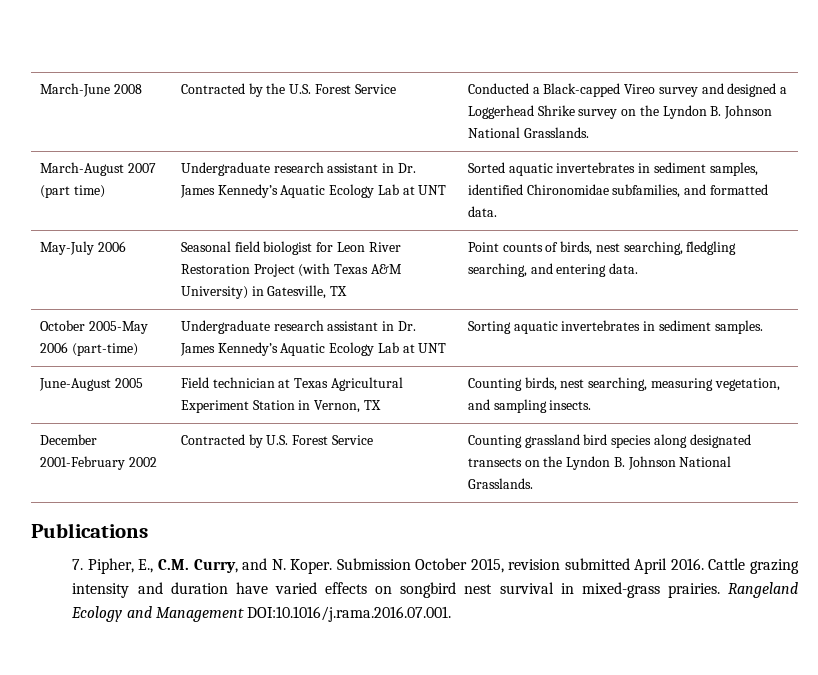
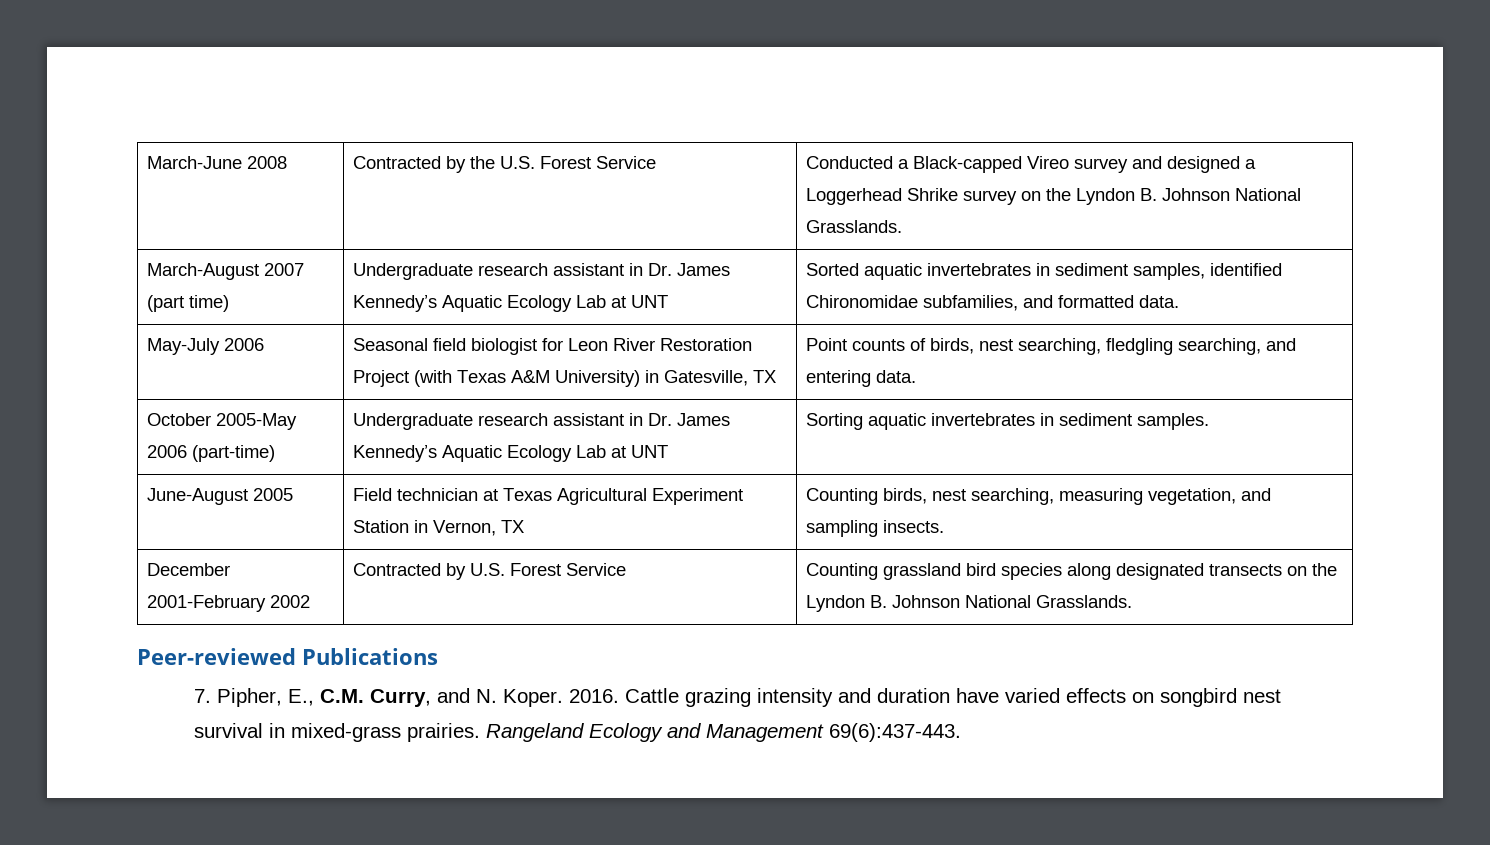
(533, 483) none -> [137,648,296,665] Peer-reviewed
[336,558,668,574] Submission October 2015, revision submitted April -> (563, 698) none
[246,606,451,622] DOI:10.1016/j.rama.2016.07.001. -> [828,723,961,742] 69(6):437-443.

